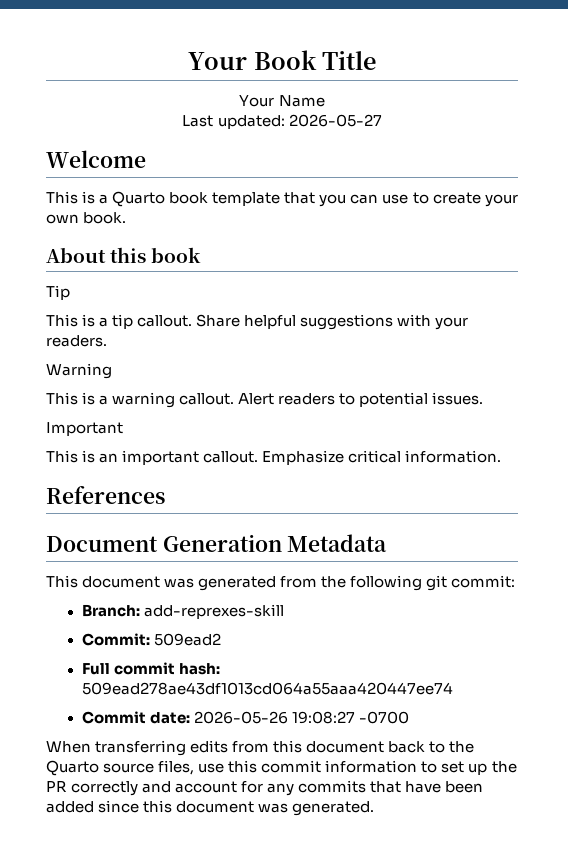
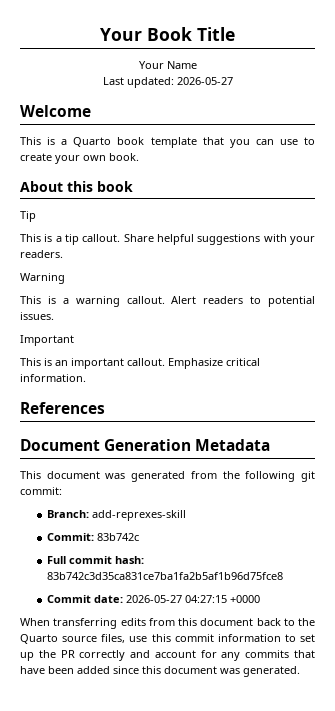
[153,633,221,646] 509ead2 -> [96,533,139,541] 83b742c
[81,682,453,695] 509ead278ae43df1013cd064a55aaa420447ee74 -> [46,572,283,580] 83b742c3d35ca831ce7ba1fa2b5af1b96d75fce8
[193,711,409,724] 2026-05-26 19:08:27 -0700 -> [125,595,260,603] 2026-05-27 04:27:15 +0000

